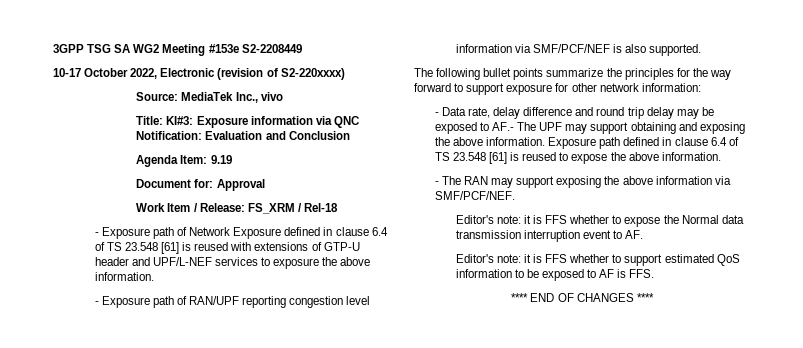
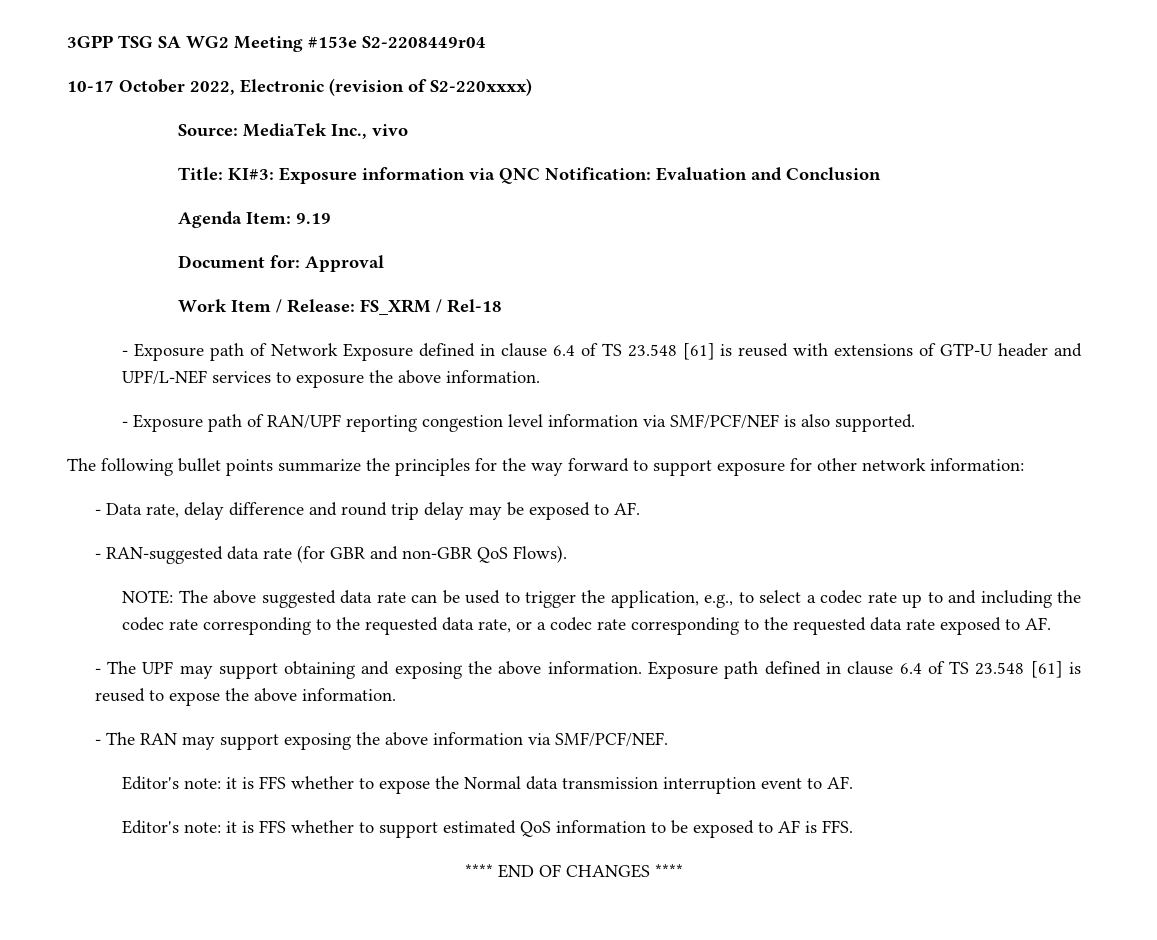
[241,44,302,53] S2-2208449 -> [362,36,486,48] S2-2208449r04
[492,122,515,131] AF.- -> [613,502,640,515] [94,545,567,564] [122,590,1082,608] [122,617,1052,635] [94,668,101,674] AF. // - RAN-suggested data rate (for GBR and non-GBR QoS Flows). // NOTE: The above suggested data rate can be used to trigger the application, e.g., to select a codec rate up to and including the codec rate corresponding to the requested data rate, or a codec rate corresponding to the requested data rate exposed to AF. // -

